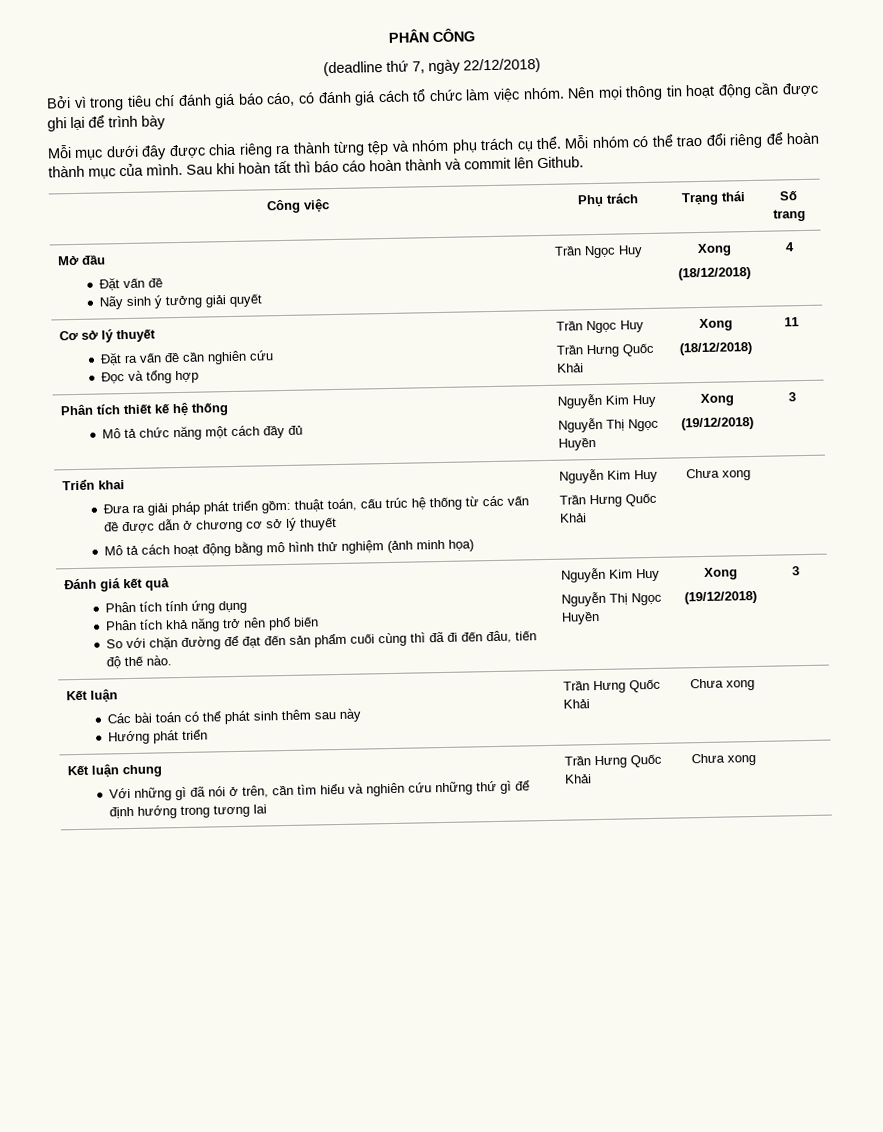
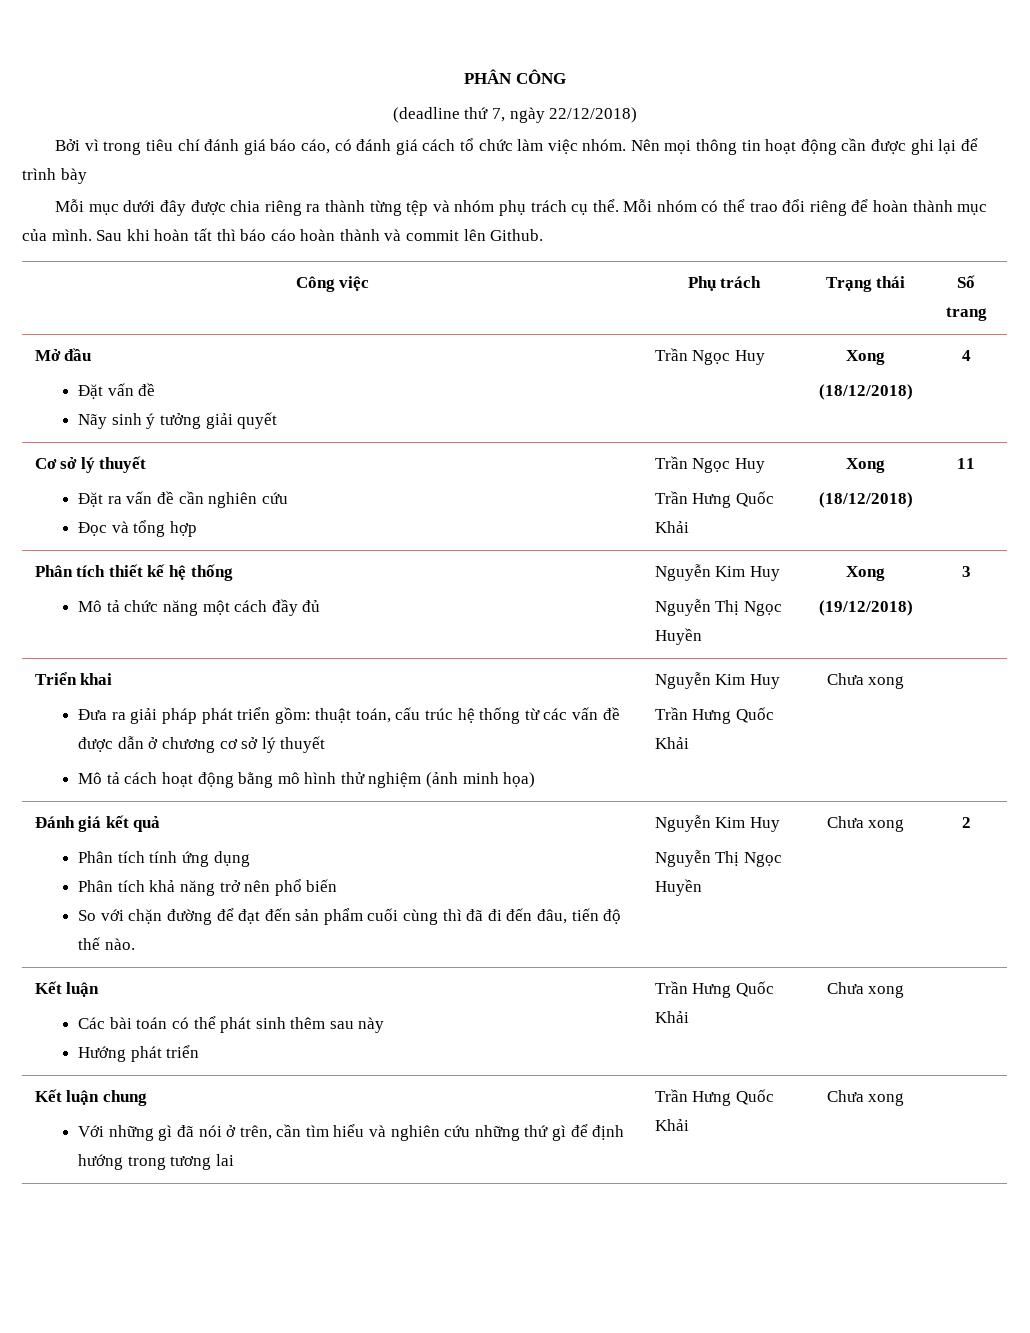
[703,567,738,580] [684,590,757,605] [792,566,800,576] Xong // (19/12/2018) | 3 -> [826,816,905,832] [961,817,971,828] Chưa xong | 2

